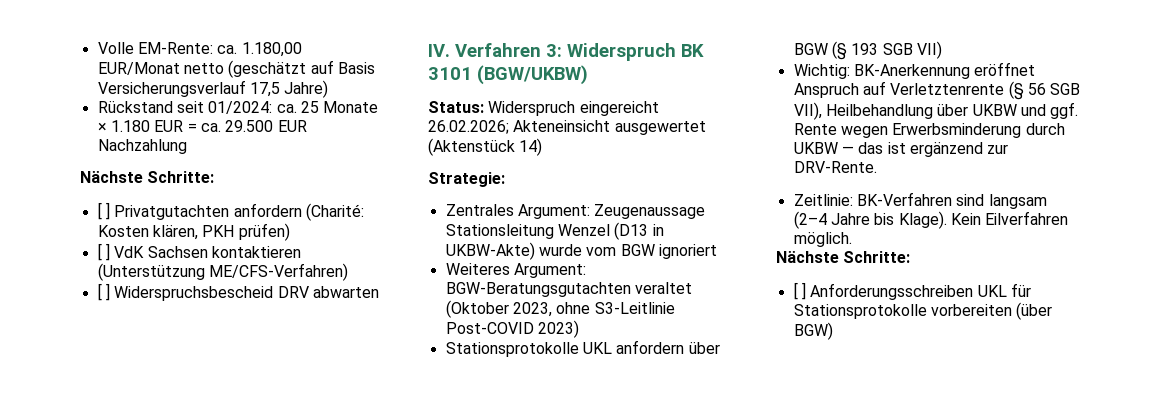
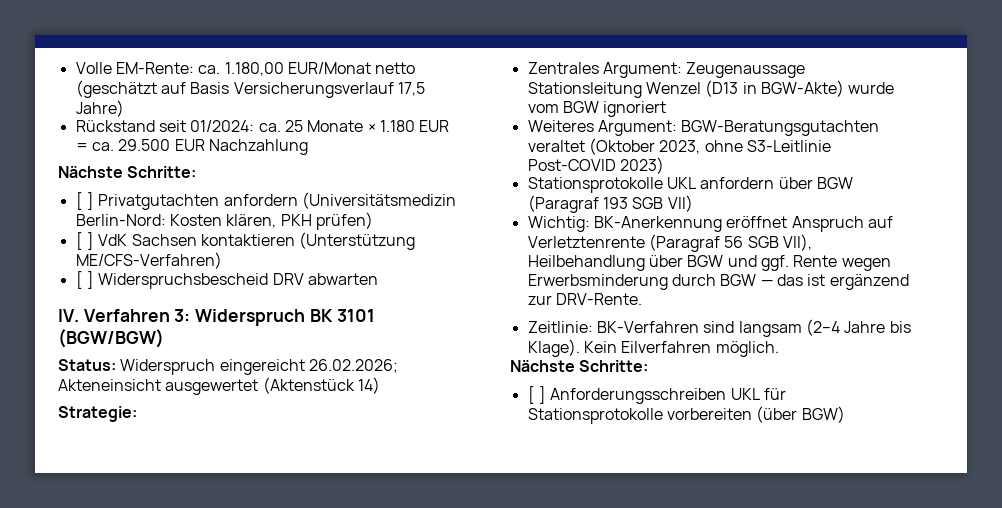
[305,203,364,221] (Charité: -> [301,192,456,209] [75,214,166,226] (Universitätsmedizin Berlin-Nord:
[477,65,588,85] (BGW/UKBW) -> [58,329,164,348] (BGW/BGW)
[445,242,535,260] UKBW-Akte) -> [760,80,844,97] BGW-Akte)
[831,41,847,60] (§ -> [527,195,599,213] (Paragraf
[1008,81,1024,100] (§ -> [648,234,720,252] (Paragraf
[972,104,1017,116] UKBW -> [687,255,724,267] BGW
[793,142,838,154] UKBW -> [720,274,757,286] BGW

